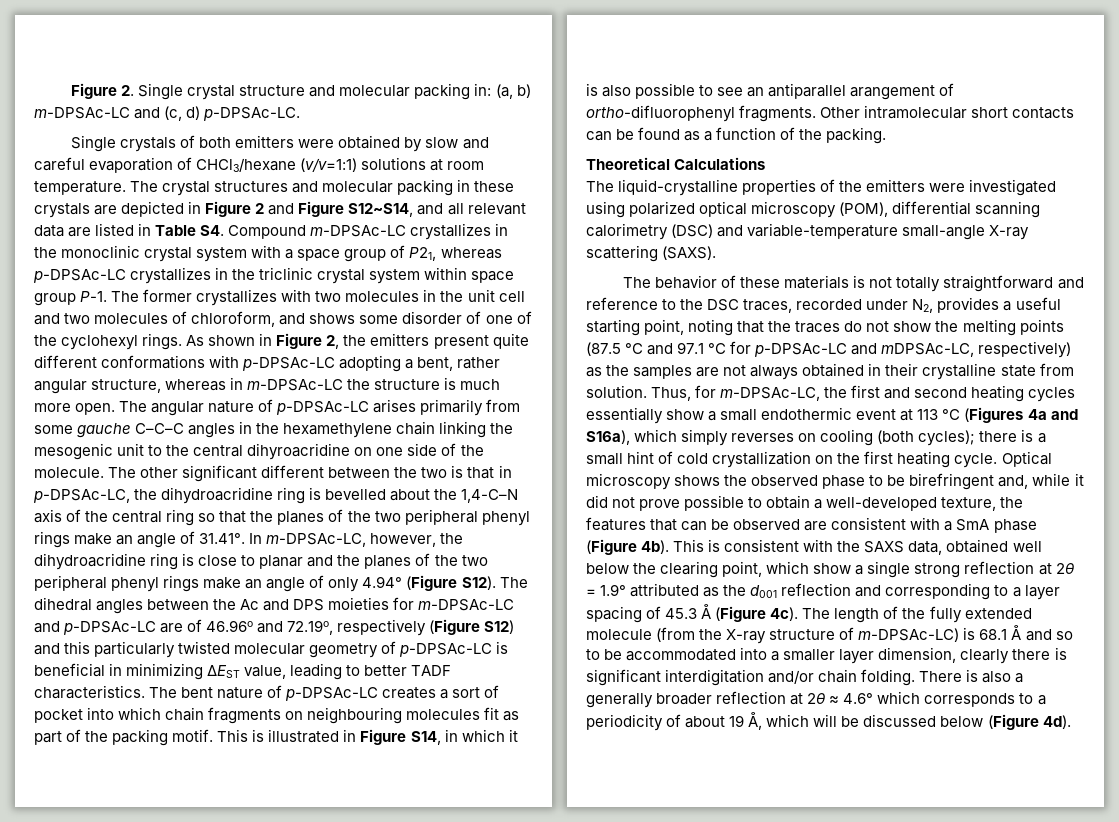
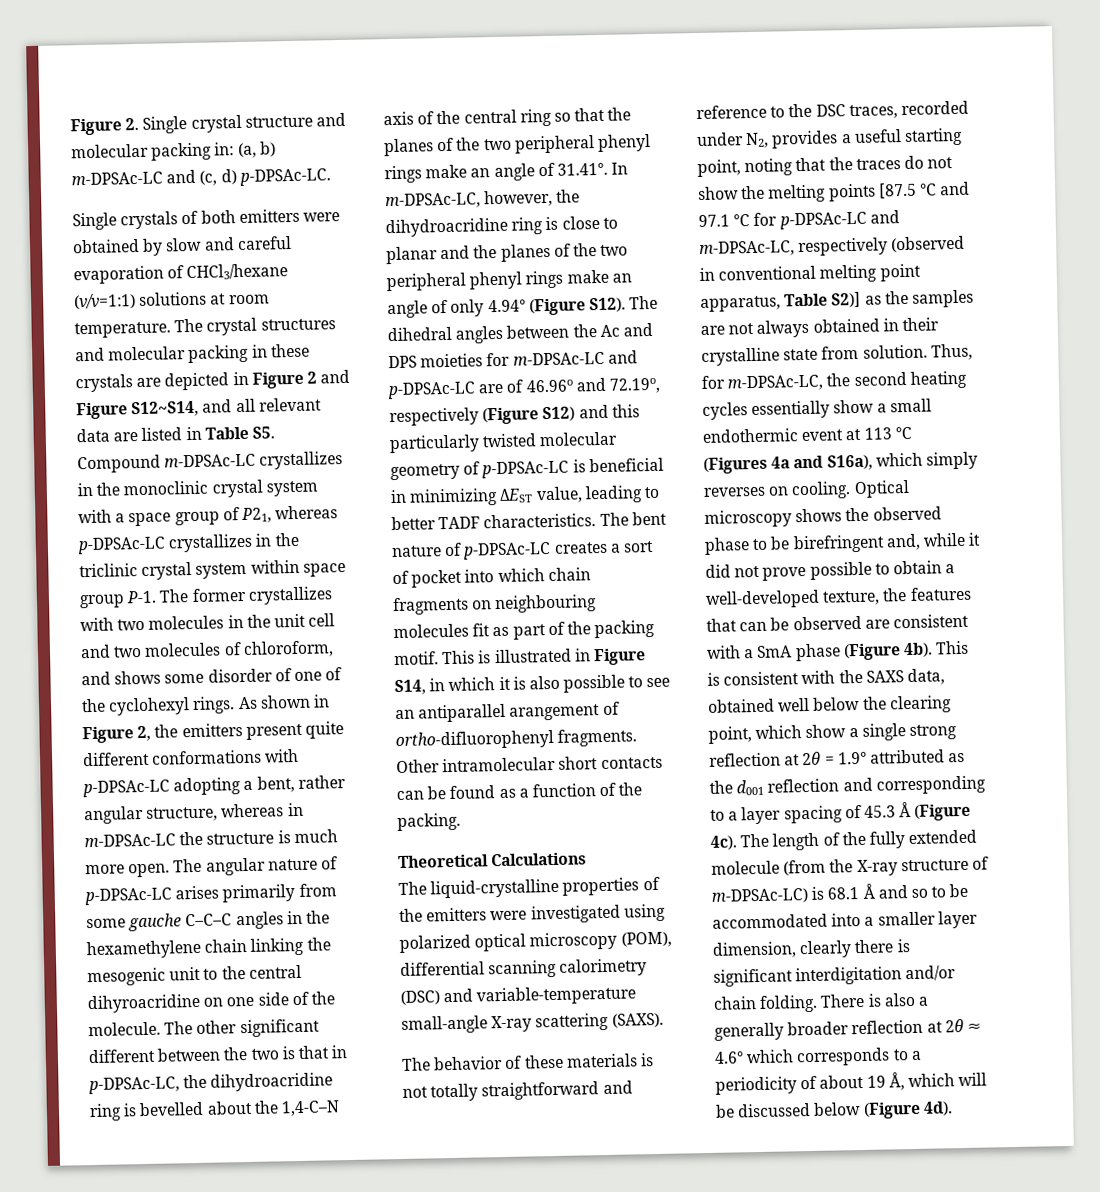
[200,225,225,236] S4. -> [251,426,275,439] S5.
[586,342,621,356] (87.5 -> [877,182,917,199] [87.5
[881,341,1072,358] mDPSAc-LC, respectively) -> [699,235,966,258] [699,263,921,283] [700,291,862,313] m-DPSAc-LC, respectively (observed in conventional melting point apparatus, Table S2)]
[851,385,911,399] first and -> (851, 380) none
[820,429,1046,446] [586,451,998,468] cooling (both cycles); there is a small hint of cold crystallization on the first heating cycle. -> [791,481,852,500] cooling.

